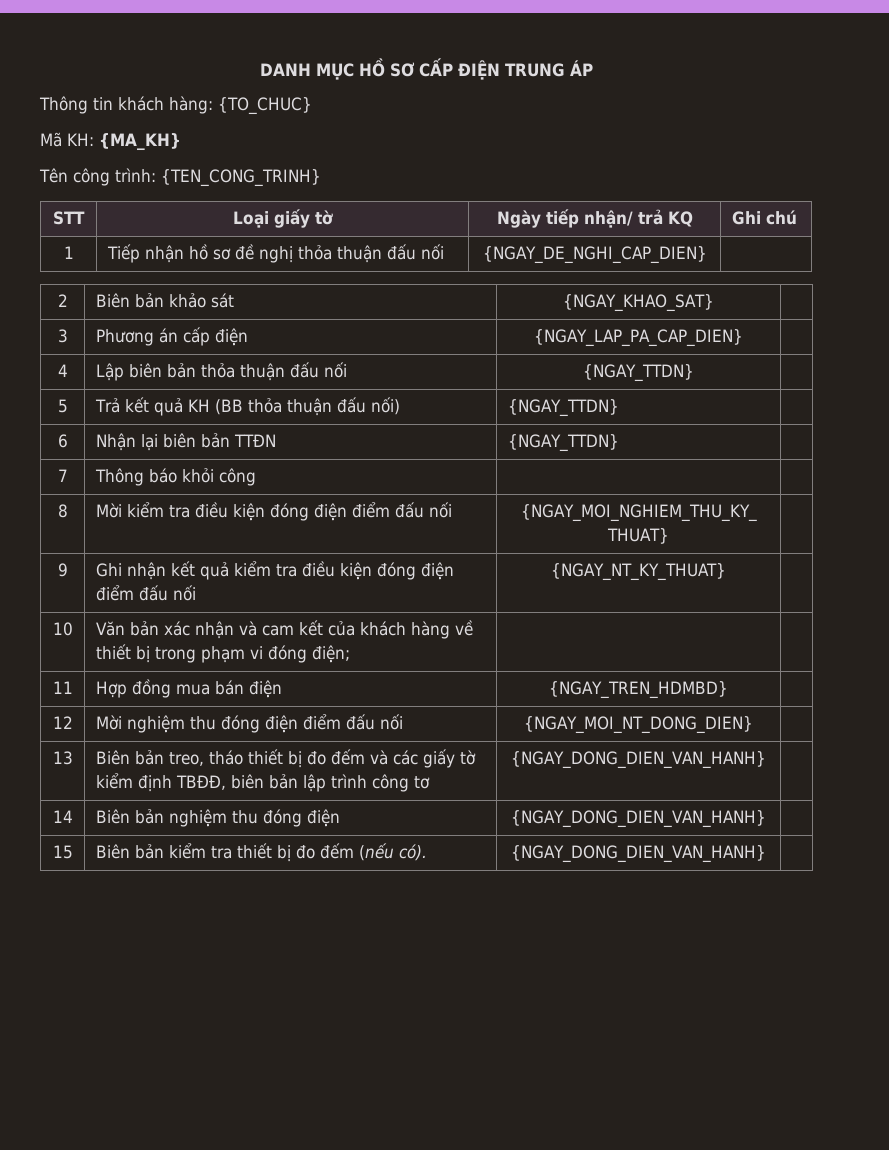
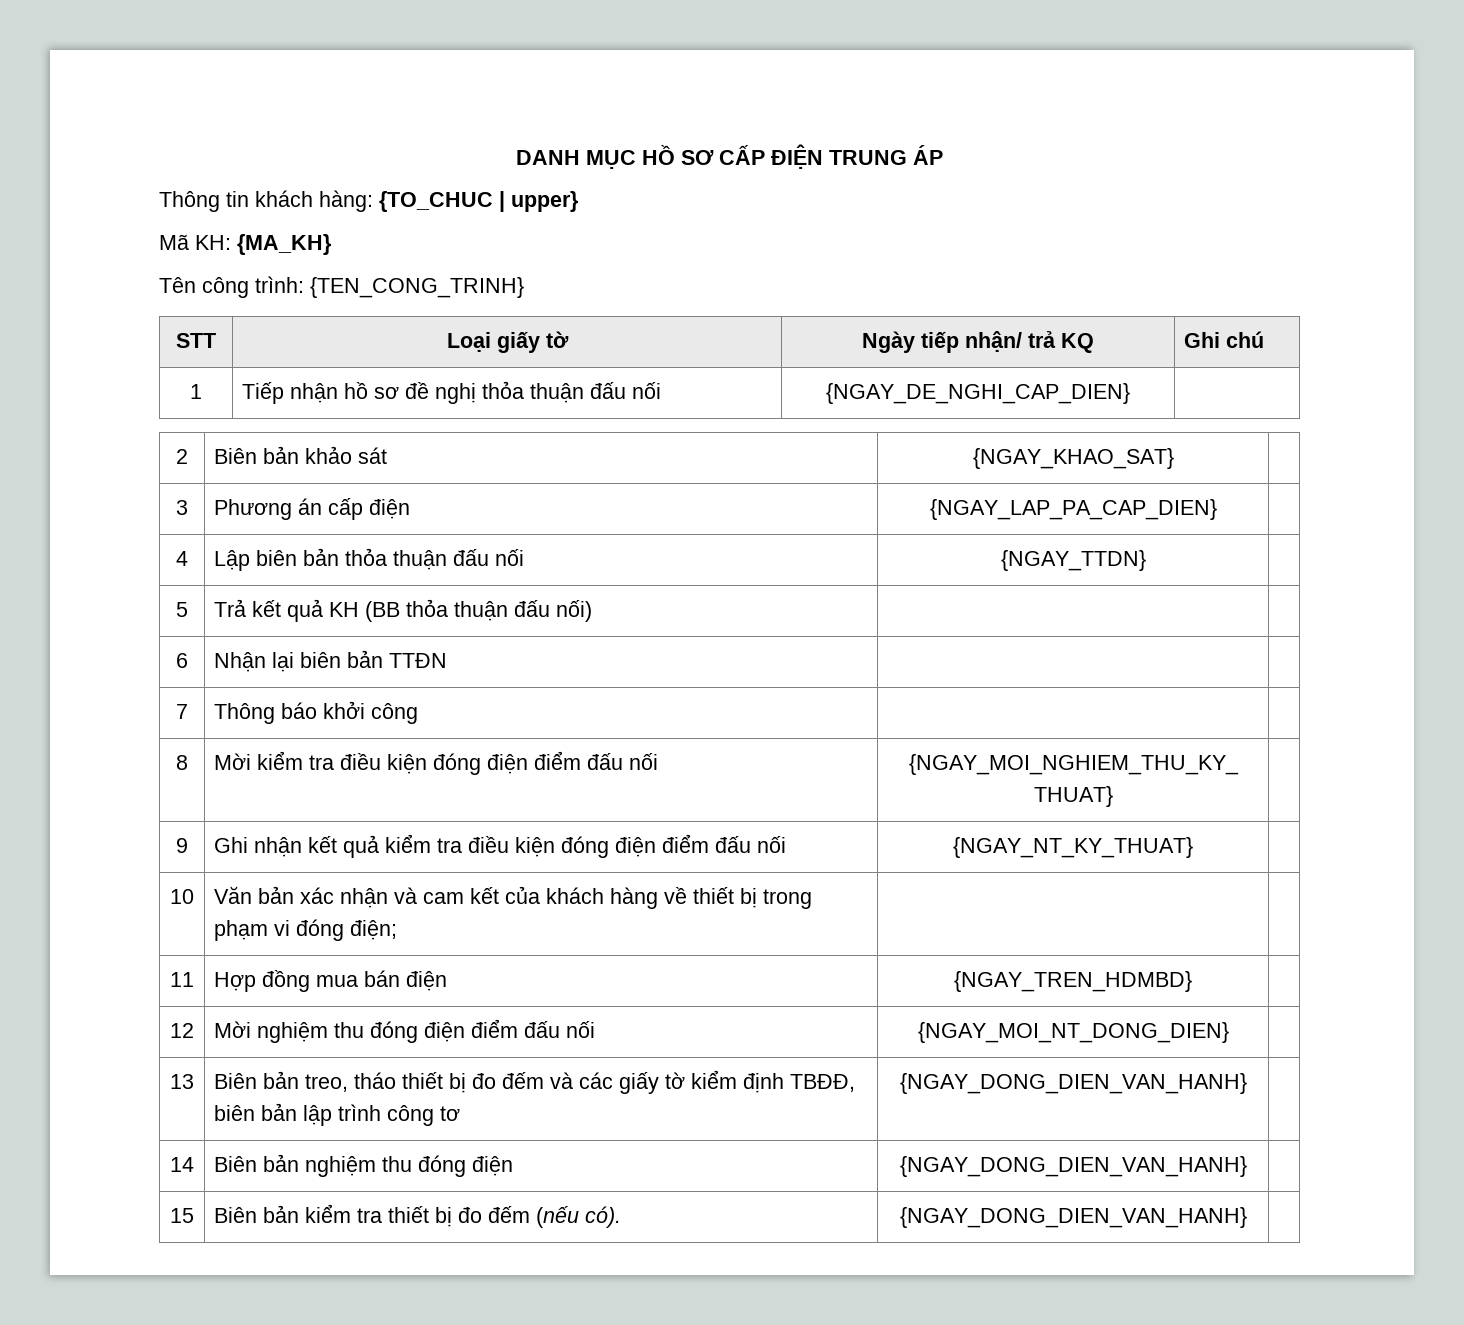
[218,97,312,115] {TO_CHUC} -> [379,191,579,212] {TO_CHUC | upper}
[507,399,619,417] {NGAY_TTDN} -> (593, 611) none
[507,434,619,452] {NGAY_TTDN} -> (448, 660) none
[181,468,214,483] khỏi -> [323,701,366,719] khởi

